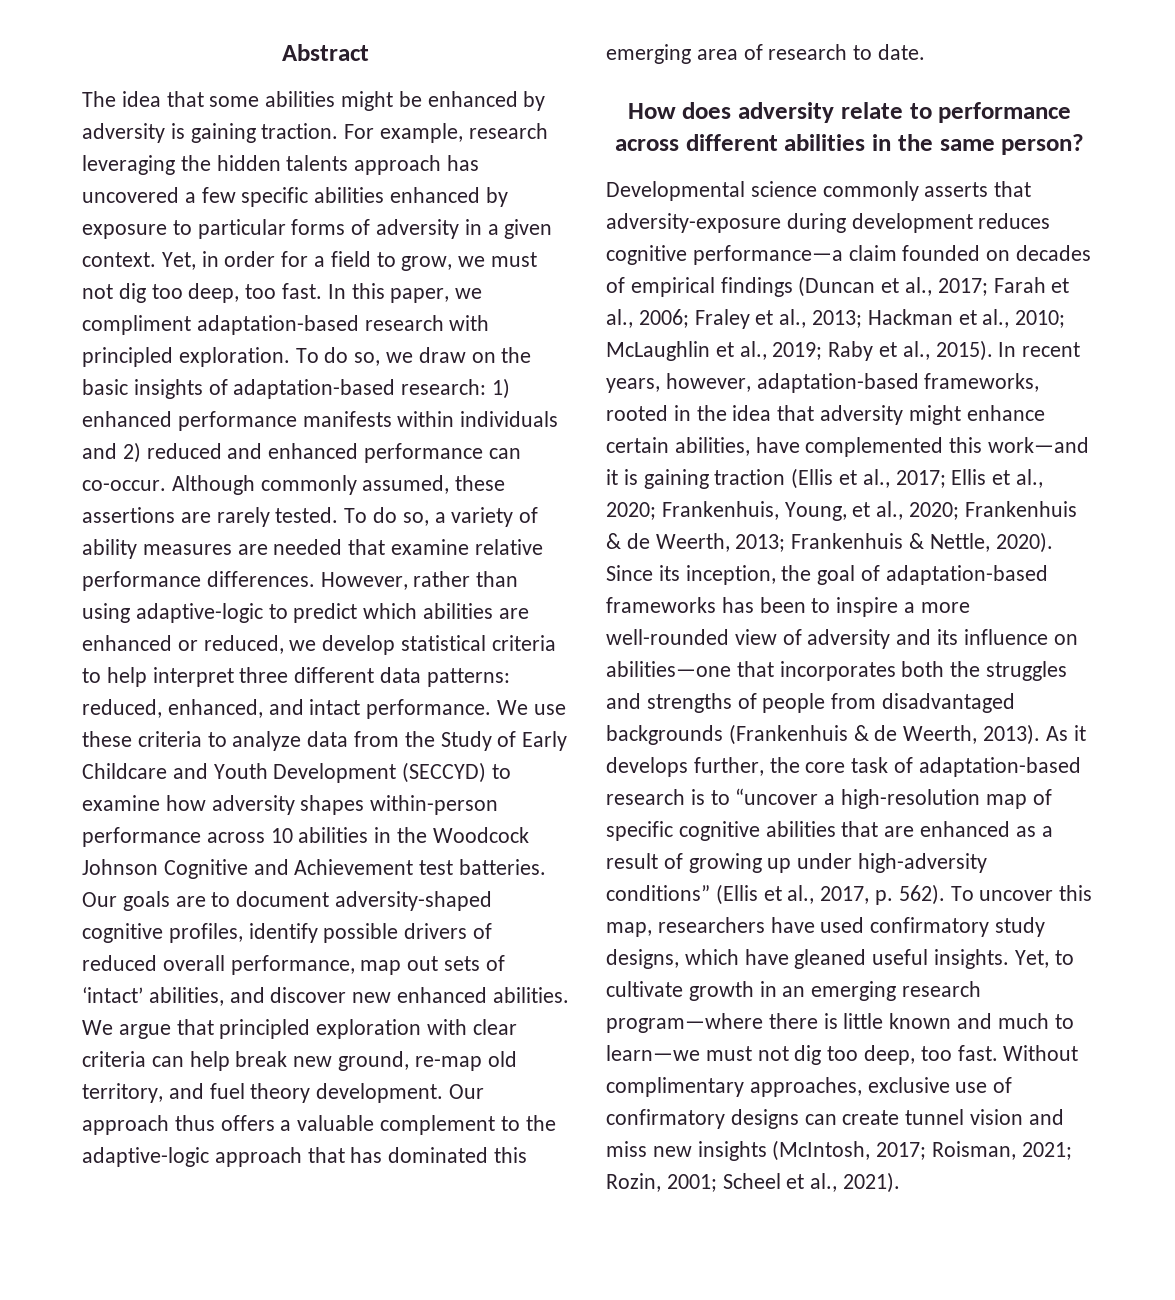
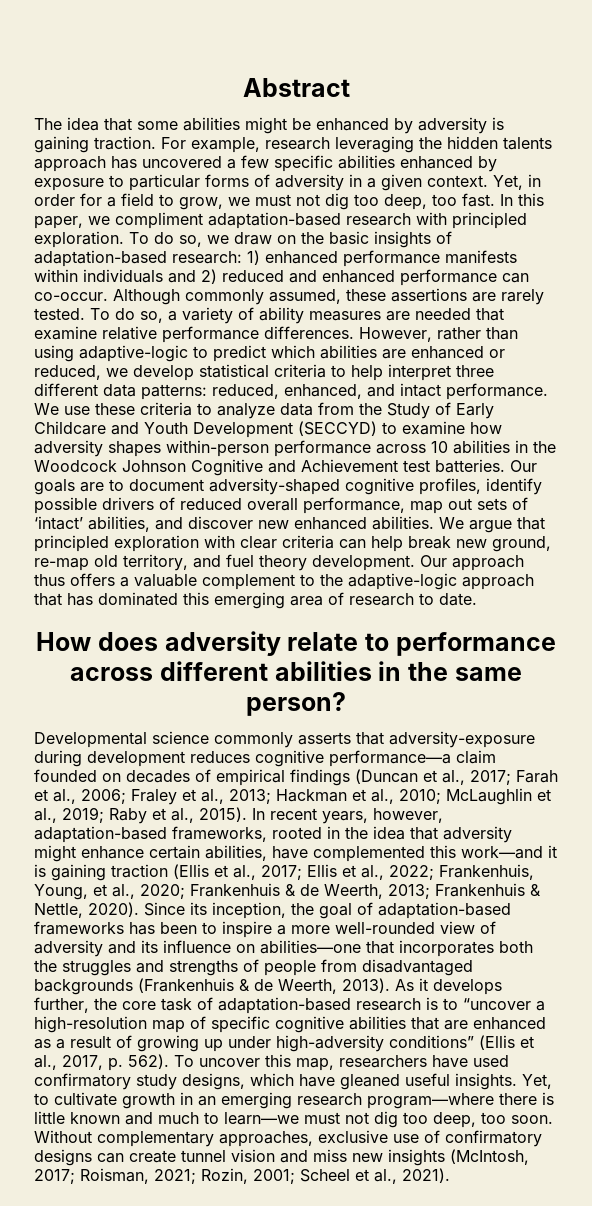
[606,502,656,520] 2020; -> [389,865,434,880] 2022;
[957,1045,1079,1061] [606,1077,744,1097] fast. Without complimentary -> [511,1115,553,1124] [34,1130,214,1147] soon. Without complementary

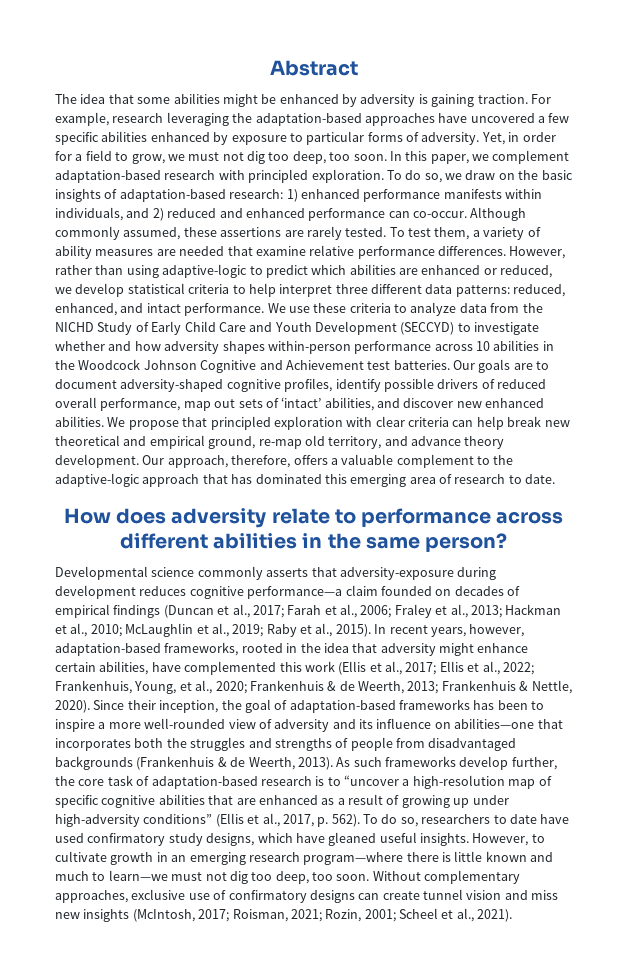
[447,136,552,150] [34,156,137,172] hidden talents approach has -> [255,113,468,126] adaptation-based approaches have
[275,174,488,191] adversity in a given context. -> [421,132,480,145] adversity.
[462,193,495,207] fast. -> [353,154,387,161] soon.
[115,212,203,229] compliment -> [492,150,570,164] complement
[83,269,163,283] individuals -> [55,207,123,221] individuals,
[115,308,163,323] do so, -> [408,227,470,240] test them,
(382, 409) none -> [55,322,94,332] NICHD
[34,421,106,435] Childcare -> [184,321,246,332] Child Care
[402,421,465,435] examine -> [474,322,540,335] [55,341,132,351] investigate whether and
[469,520,512,533] argue -> [128,420,179,430] propose
(487, 543) none -> [55,435,205,449] theoretical and empirical
[226,554,254,567] fuel -> [411,436,461,446] advance
[452,555,524,571] [34,574,65,586] approach thus -> [167,455,291,468] approach, therefore,
[461,845,557,859] [34,864,168,881] work—and it is gaining traction -> [304,661,335,672] work
[190,902,207,915] its -> [127,700,156,710] their
[419,978,502,995] it develops -> [353,756,509,770] such frameworks develop
[199,1054,427,1071] uncover this map, researchers -> [381,814,537,827] do so, researchers to date
[522,1074,552,1089] Yet, -> [472,833,529,846] However,

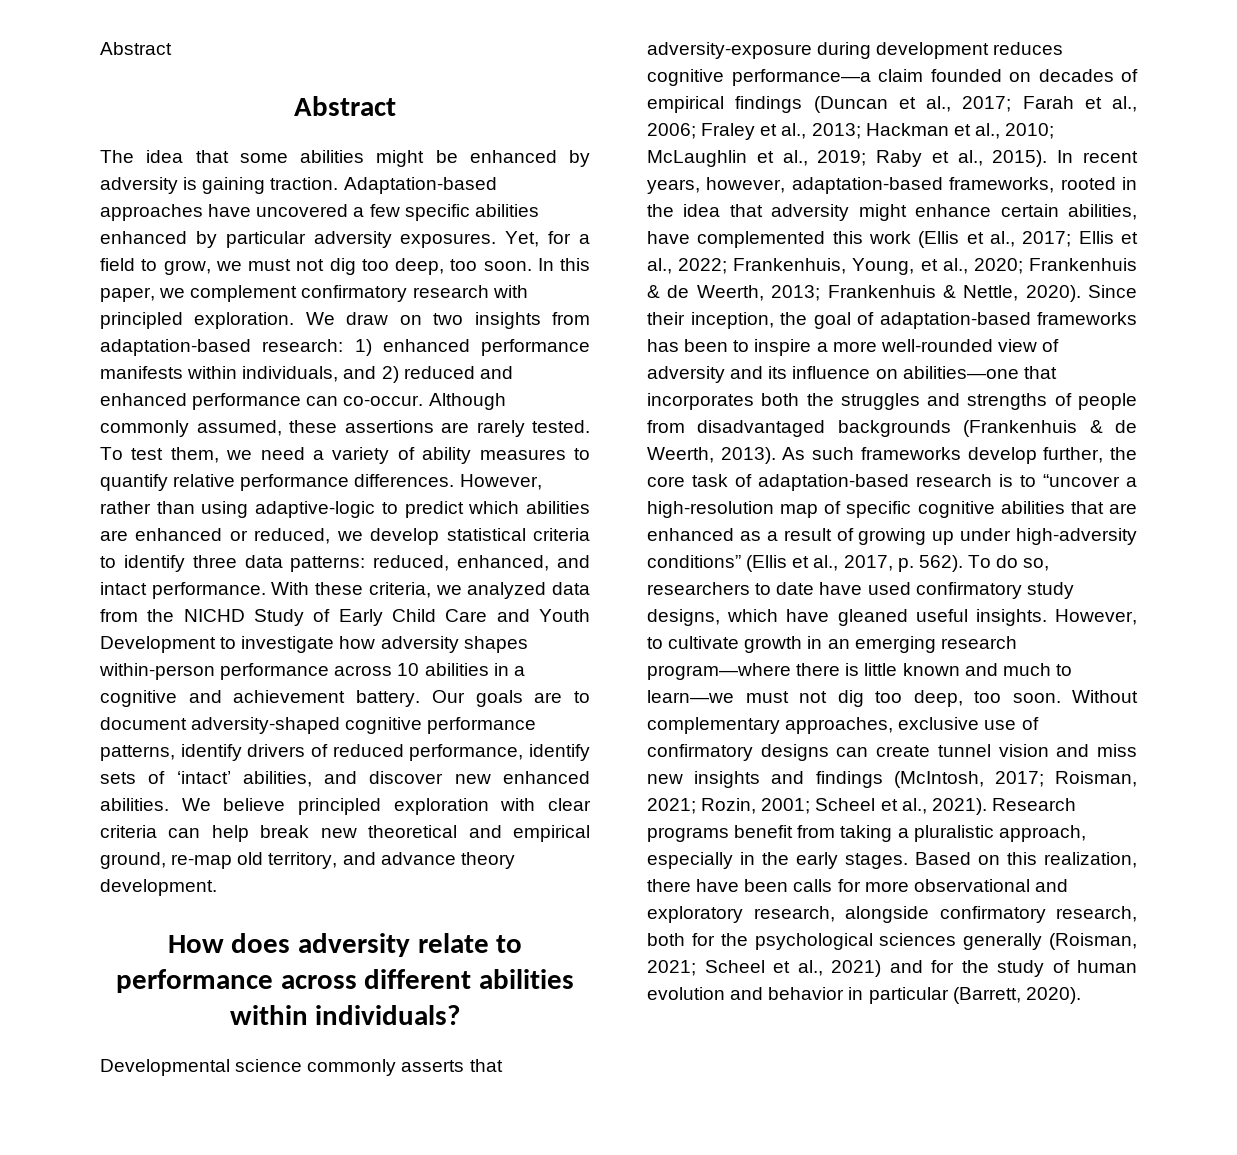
[269,60,358,76] Abstract -> [100,42,172,55] [294,96,396,116] Abstract // Abstract
[530,94,551,104] [55,112,362,126] For example, research leveraging the adaptation-based -> [343,177,497,194] Adaptation-based
[231,131,556,145] exposure to particular forms of adversity. Yet, in order -> [225,231,540,248] particular adversity exposures. Yet,
[55,170,161,183] adaptation-based -> [301,285,408,302] confirmatory
[386,170,573,183] [55,189,118,202] To do so, we draw on the basic insights of -> [305,312,590,329] We draw on two insights from
(470, 233) none -> [226,447,305,460] we need
[156,246,306,256] are needed that examine -> [573,448,590,460] [100,474,168,491] to quantify
[248,283,422,297] help interpret three different -> [123,555,237,572] identify three
[267,302,457,316] We use these criteria to analyze -> [271,582,547,599] With these criteria, we analyzed
[400,322,455,335] (SECCYD) -> (216, 644) none
[55,341,132,351] whether and -> (335, 644) none
[55,359,450,373] the Woodcock Johnson Cognitive and Achievement test batteries. -> [513,666,525,676] [100,690,421,707] a cognitive and achievement battery.
[284,378,546,392] [55,397,236,411] profiles, identify possible drivers of reduced overall performance, map out -> [427,717,537,734] [100,744,591,761] performance patterns, identify drivers of reduced performance, identify
[128,417,208,430] propose that -> [223,798,286,811] believe
[142,454,514,468] [55,473,556,487] Our approach, therefore, offers a valuable complement to the adaptive-logic approach that has dominated this emerging area of research to date. -> (217, 887) none
[302,533,508,552] in the same person? -> [229,1005,461,1025] within individuals?
(130, 915) none -> [771,771,883,788] and findings
(513, 915) none -> [991,798,1076,811] [647,825,1086,842] [647,852,1137,869] [647,879,1068,892] [647,906,1137,923] [647,933,1137,950] [647,960,1137,977] [647,987,1081,1004] Research programs benefit from taking a pluralistic approach, especially in the early stages. Based on this realization, there have been calls for more observational and exploratory research, alongside confirmatory research, both for the psychological sciences generally (Roisman, 2021; Scheel et al., 2021) and for the study of human evolution and behavior in particular (Barrett, 2020).

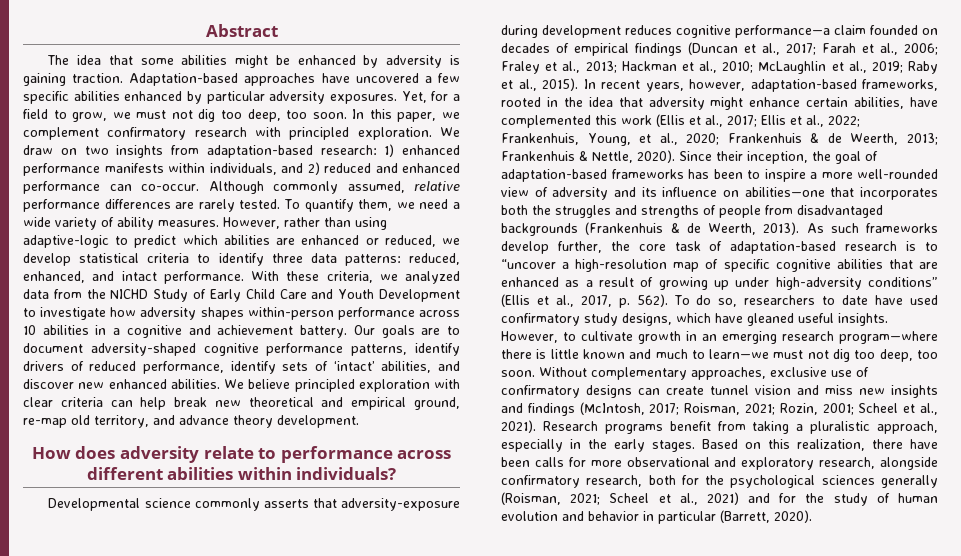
[100,42,172,55] [294,96,396,116] Abstract // Abstract -> [205,24,278,37] Abstract
[289,420,434,433] these assertions -> [414,181,460,191] [23,199,171,212] relative performance differences
[131,448,164,460] test -> [304,199,354,212] quantify
(324, 455) none -> [23,217,51,227] wide
[479,448,590,460] [100,474,455,491] measures to quantify relative performance differences. -> [158,220,219,227] measures.

